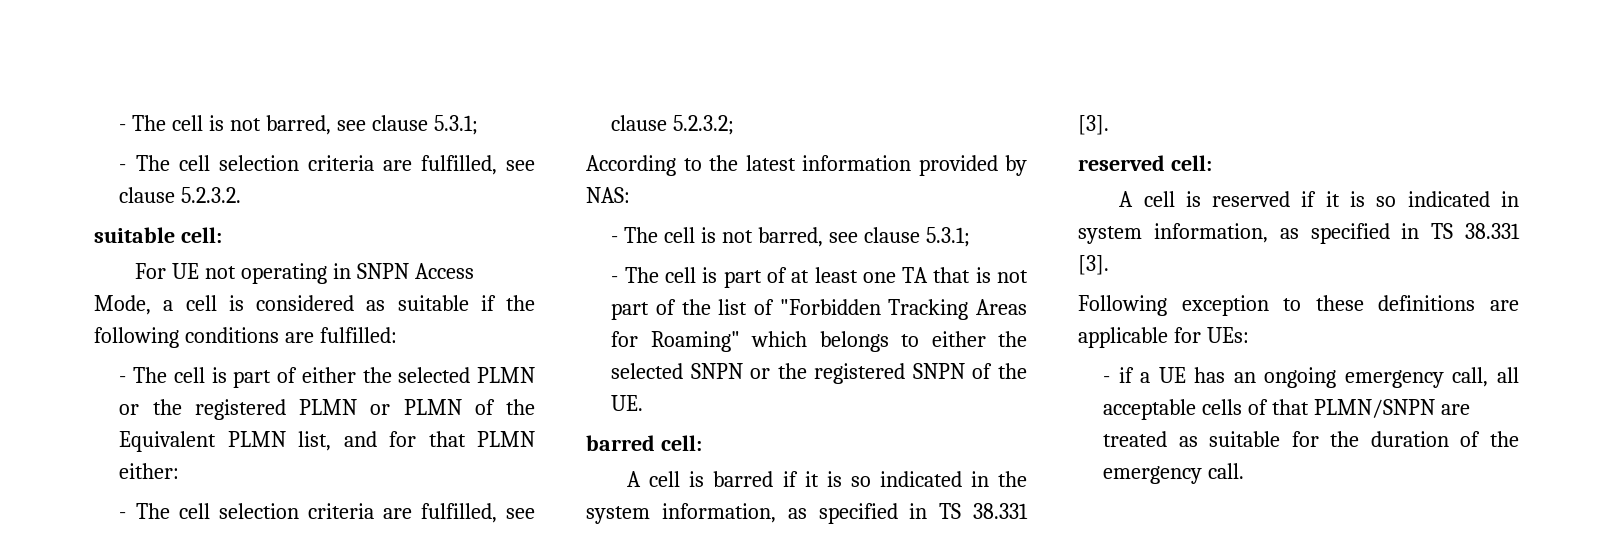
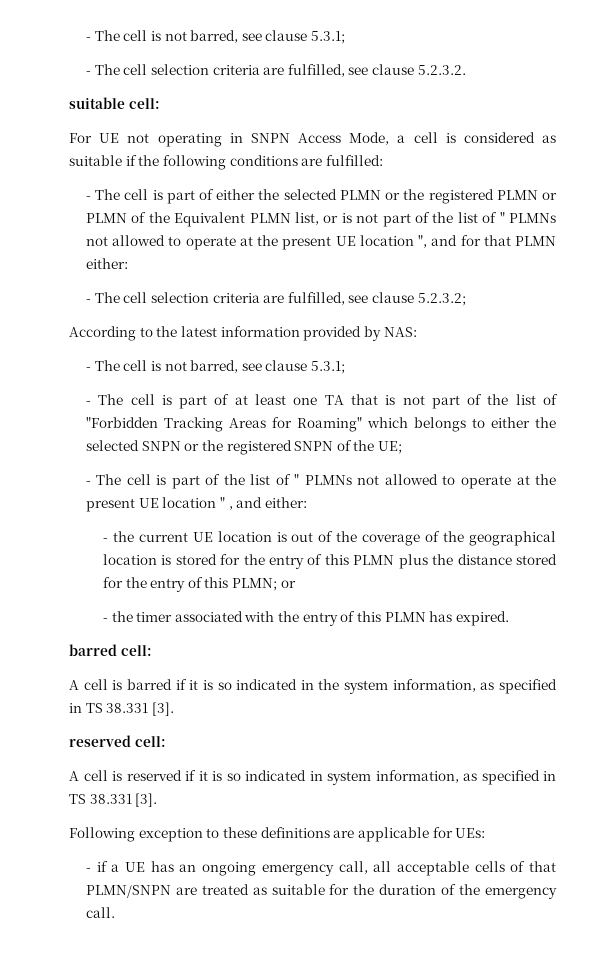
(332, 441) none -> [323,212,556,227] [85,235,428,250] or is not part of the list of " PLMNs not allowed to operate at the present UE location ",
[611,395,644,411] UE. -> [378,441,403,454] [85,474,557,489] [85,497,307,512] [102,531,556,546] [102,554,557,569] [102,577,296,592] [102,611,509,626] UE; // - The cell is part of the list of " PLMNs not allowed to operate at the present UE location " , and either: // - the current UE location is out of the coverage of the geographical location is stored for the entry of this PLMN plus the distance stored for the entry of this PLMN; or // - the timer associated with the entry of this PLMN has expired.

